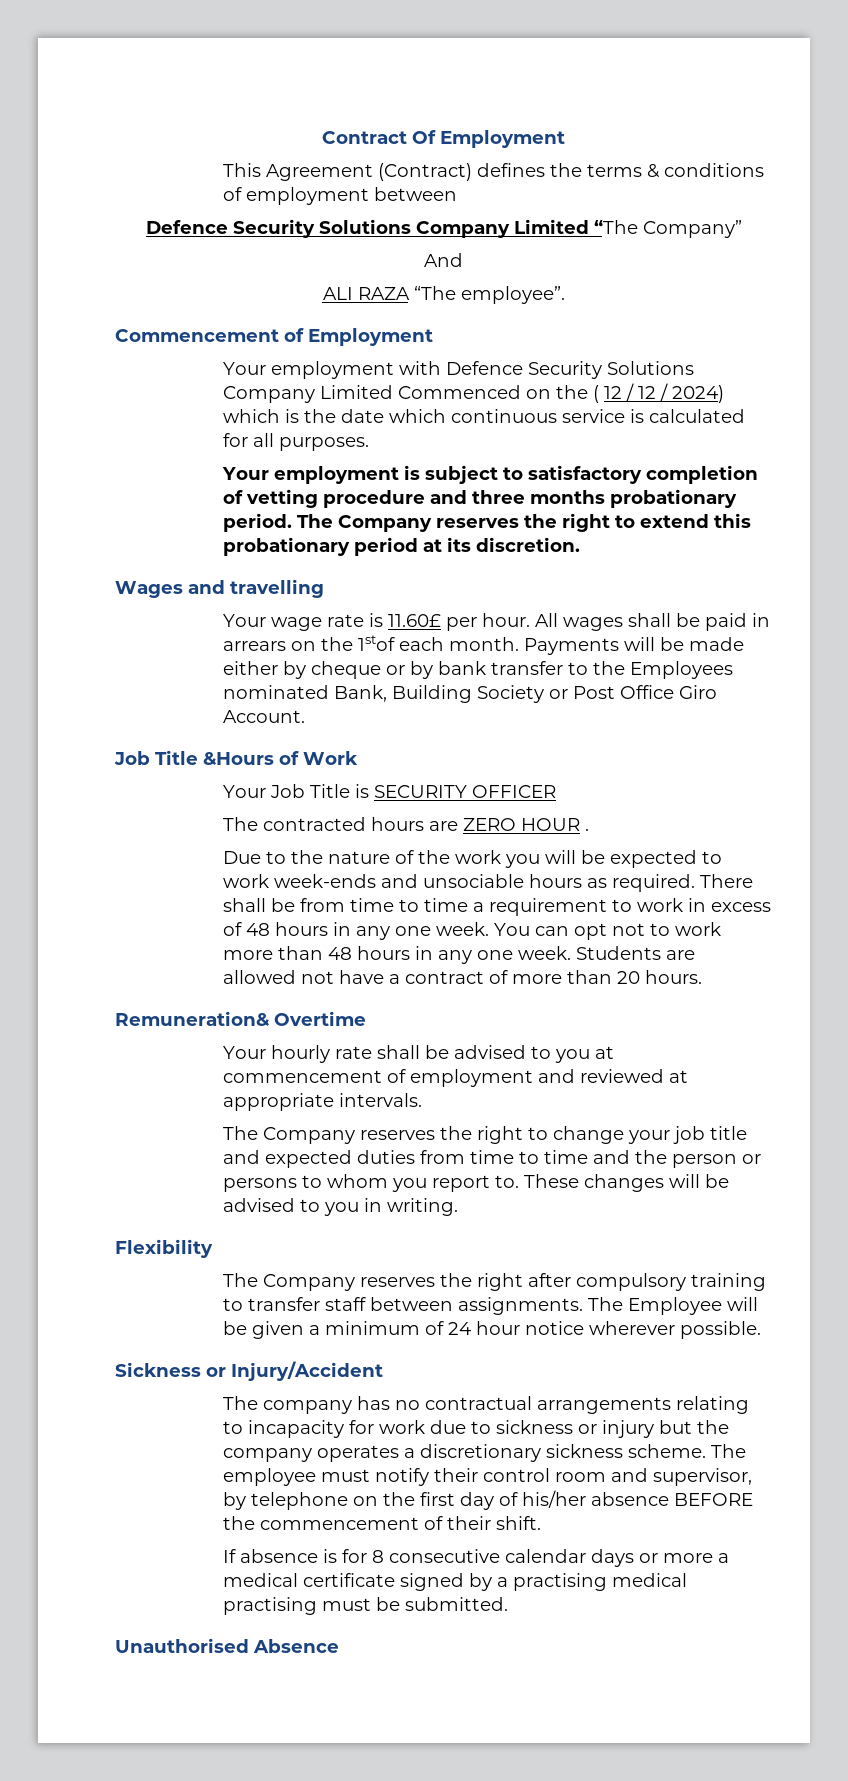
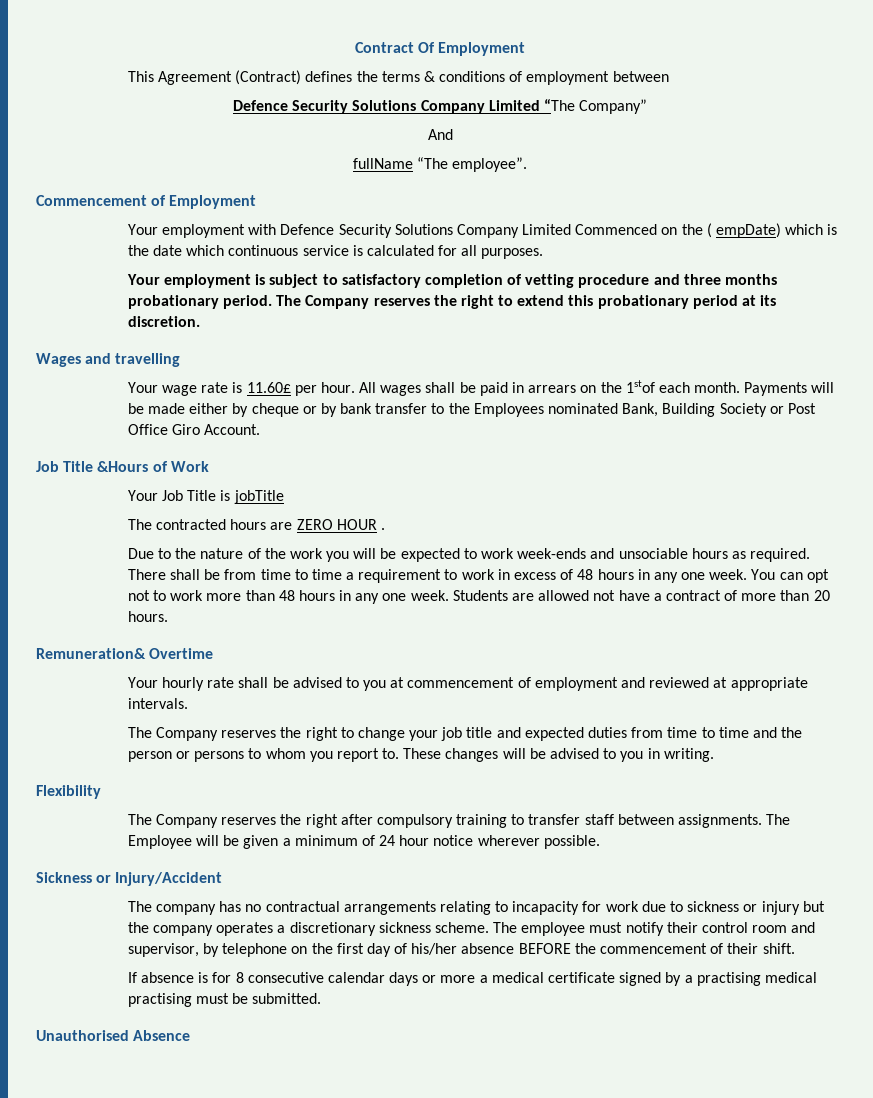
[322,287,410,300] ALI RAZA -> [352,158,413,169] fullName
[604,383,725,403] 12 / 12 / 2024) -> [715,223,781,238] empDate)
[374,785,557,798] SECURITY OFFICER -> [233,490,284,504] jobTitle

